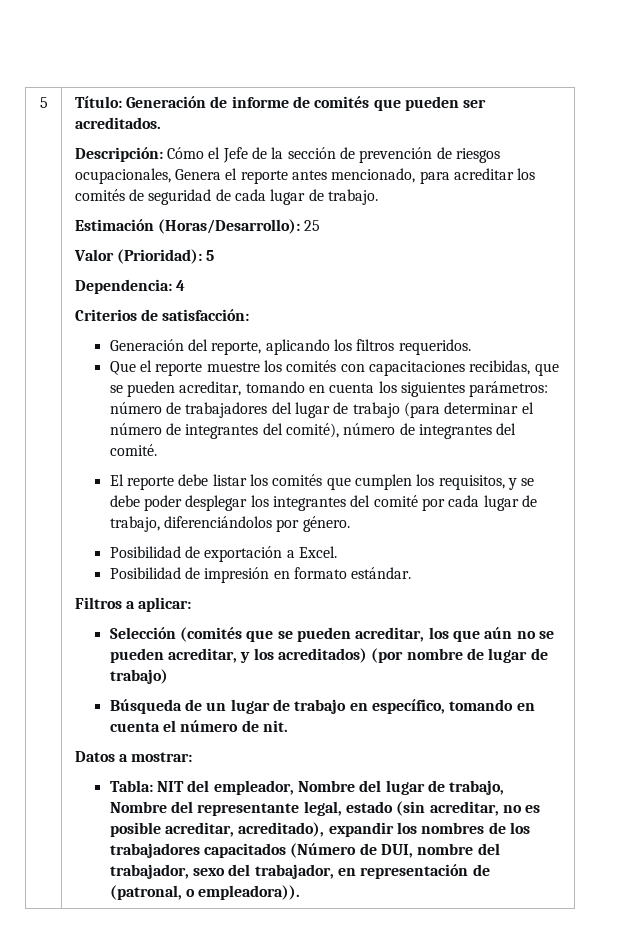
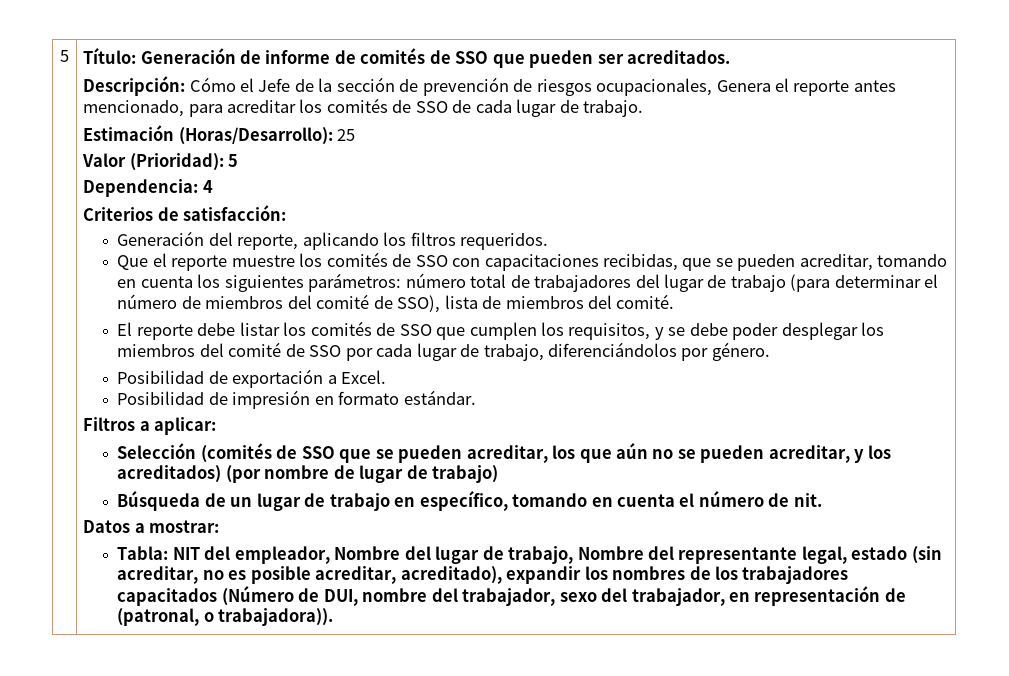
(370, 102) none -> [429,50,489,64] de SSO
[148,189,212,205] seguridad -> [415,101,448,113] SSO
(337, 366) none -> [392,254,448,267] de SSO
(162, 408) none -> [470,274,507,288] total
[185,423,493,439] integrantes del comité), número de integrantes -> [205,294,584,313] miembros del comité de SSO), lista de miembros
(323, 480) none -> [376,323,432,336] de SSO
[273,495,418,511] integrantes del comité -> [117,342,342,357] miembros del comité de SSO
(243, 634) none -> [276,445,335,459] de SSO
[198,885,301,900] empleadora)). -> [218,608,334,626] trabajadora)).

